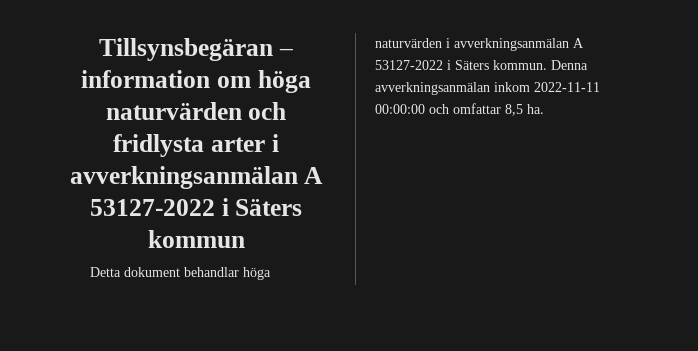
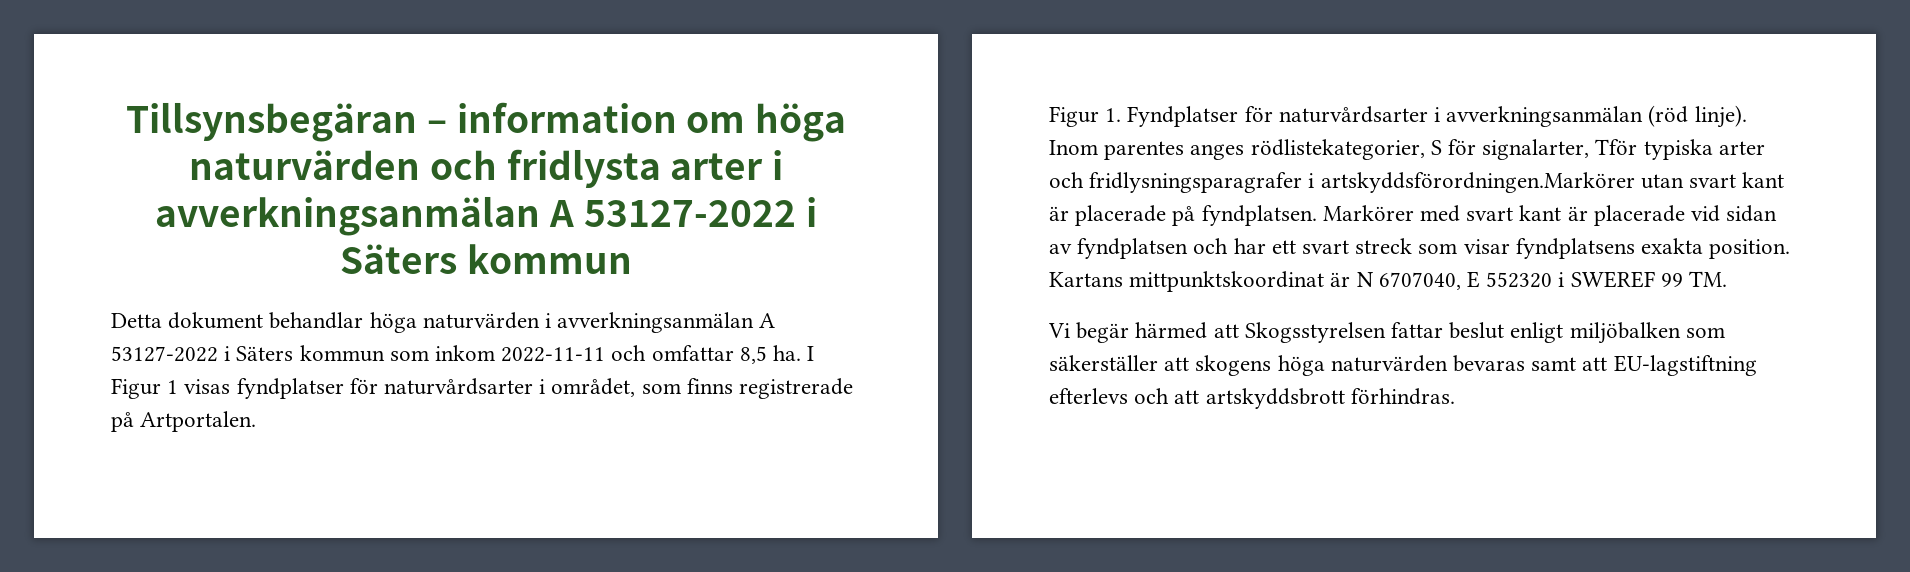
[493,60,588,70] [375,82,490,95] kommun. Denna avverkningsanmälan -> [299,345,429,362] kommun som
[375,104,425,114] 00:00:00 -> (606, 354) none
(544, 109) none -> [807,346,815,361] [111,378,854,399] [111,411,257,432] [1049,105,1747,128] [1049,139,1765,160] [1049,172,1785,193] [1049,205,1778,226] [1049,238,1791,259] [1049,271,1728,292] [1048,322,1725,344] [1049,355,1757,376] [1049,388,1455,409] I Figur 1 visas fyndplatser för naturvårdsarter i området, som finns registrerade på Artportalen. // Figur 1. Fyndplatser för naturvårdsarter i avverkningsanmälan (röd linje). Inom parentes anges rödlistekategorier, S för signalarter, Tför typiska arter och fridlysningsparagrafer i artskyddsförordningen.Markörer utan svart kant är placerade på fyndplatsen. Markörer med svart kant är placerade vid sidan av fyndplatsen och har ett svart streck som visar fyndplatsens exakta position. Kartans mittpunktskoordinat är N 6707040, E 552320 i SWEREF 99 TM. // Vi begär härmed att Skogsstyrelsen fattar beslut enligt miljöbalken som säkerställer att skogens höga naturvärden bevaras samt att EU-lagstiftning efterlevs och att artskyddsbrott förhindras.

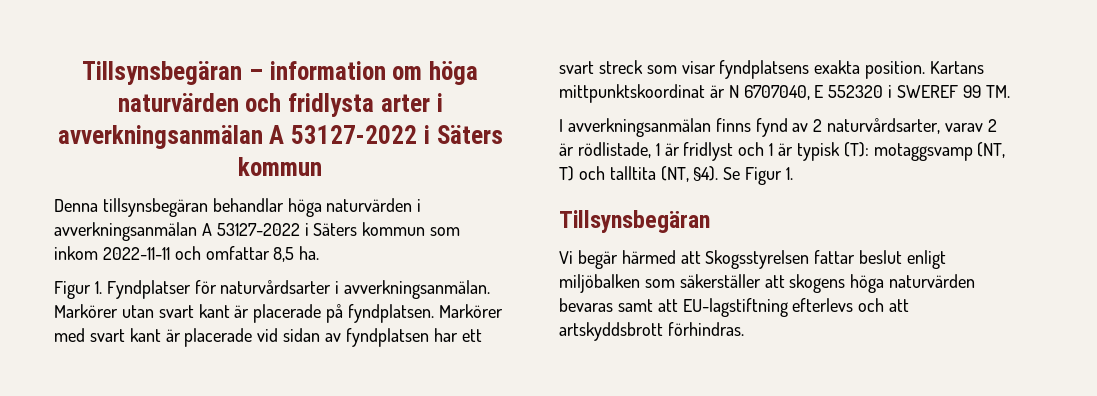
[111,312,264,329] Detta dokument -> [54,198,208,217] Denna tillsynsbegäran
[807,346,815,361] [111,378,854,399] [111,411,257,432] I Figur 1 visas fyndplatser för naturvårdsarter i området, som finns registrerade på Artportalen. -> (320, 253) none
[1446,105,1747,128] [1049,139,1765,160] [1049,172,1635,193] avverkningsanmälan (röd linje). Inom parentes anges rödlistekategorier, S för signalarter, Tför typiska arter och fridlysningsparagrafer i artskyddsförordningen.Markörer -> [344,280,491,299] [54,304,118,318] avverkningsanmälan. Markörer
[1193,238,1229,254] och -> (429, 337) none
(1728, 279) none -> [559,118,997,137] [559,142,1006,161] [559,166,794,185] [559,210,710,233] // I avverkningsanmälan finns fynd av 2 naturvårdsarter, varav 2 är rödlistade, 1 är fridlyst och 1 är typisk (T): motaggsvamp (NT, T) och talltita (NT, §4). Se Figur 1. // Tillsynsbegäran

